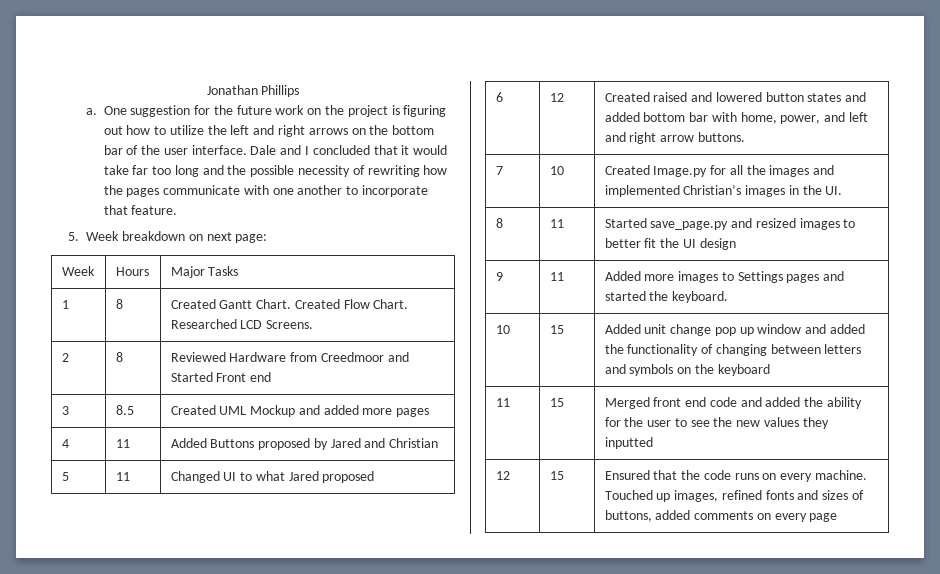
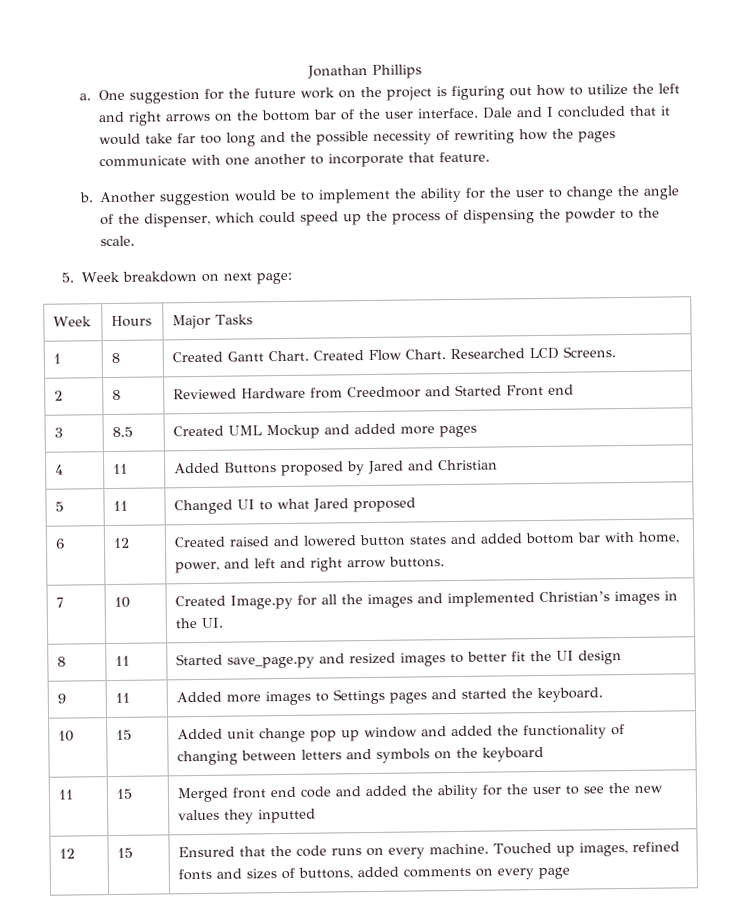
(178, 210) none -> [78,185,680,206] [99,207,660,228] [99,235,135,247] // b. Another suggestion would be to implement the ability for the user to change the angle of the dispenser, which could speed up the process of dispensing the powder to the scale.

